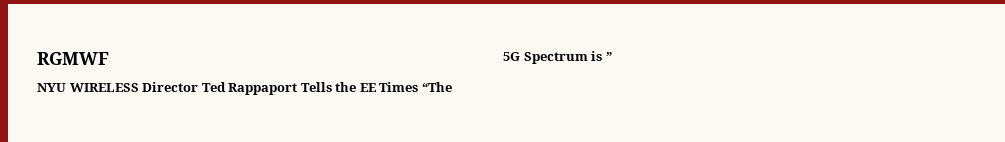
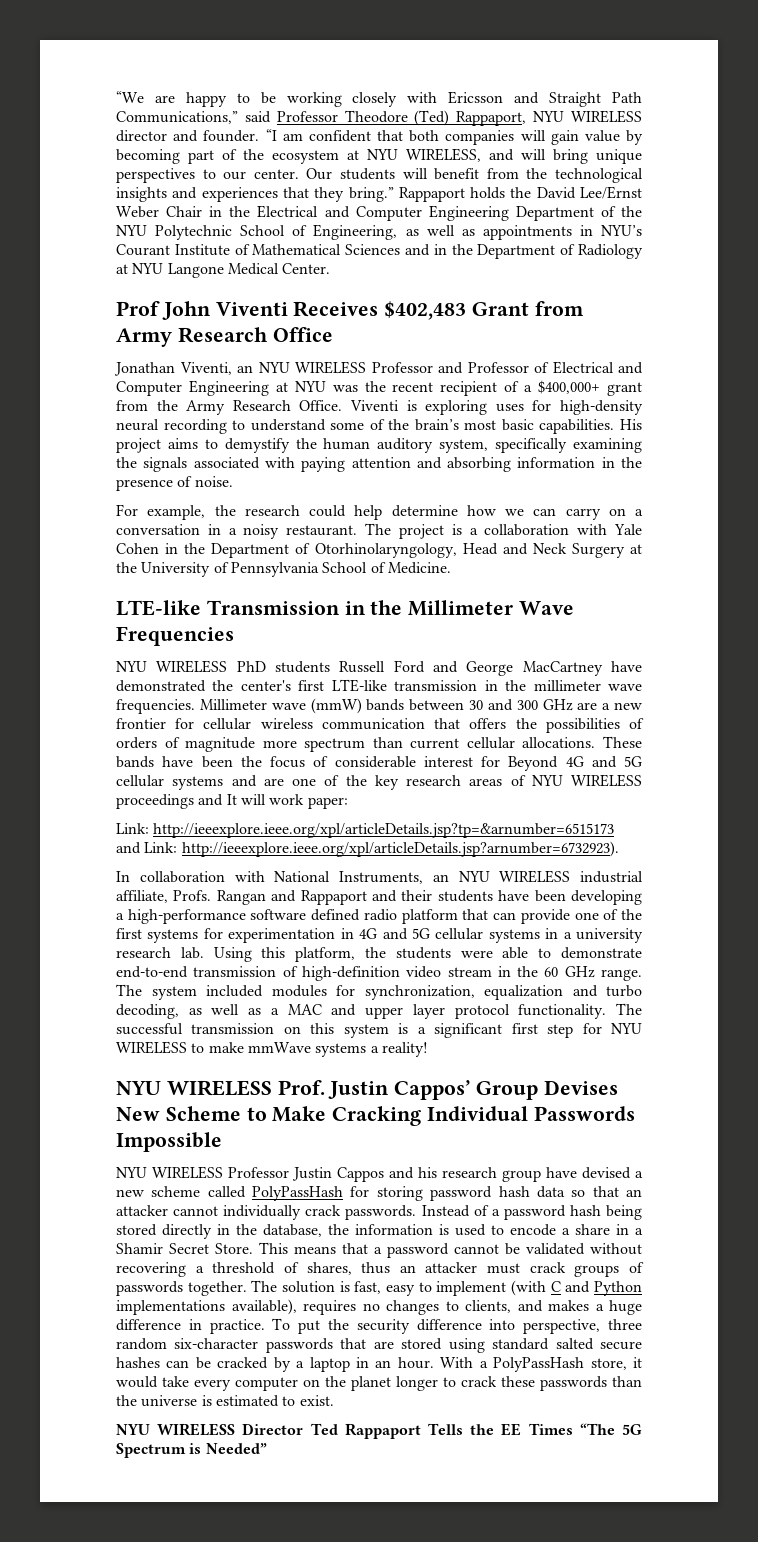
[37,52,109,65] RGMWF -> [116,91,643,107] [116,110,643,126] [116,129,644,145] [116,148,642,164] [116,168,644,183] [116,186,643,202] [116,205,642,221] [116,224,643,240] [116,244,644,259] [116,263,331,278] [116,301,584,320] [116,327,333,347] [114,361,643,376] [116,380,643,396] [116,400,644,415] [116,419,643,434] [116,438,642,453] [116,457,642,472] [116,476,233,491] [116,504,643,520] [116,523,642,539] [116,543,643,558] [116,562,451,577] [116,600,575,616] [116,626,234,646] [116,660,642,676] [116,679,643,692] [116,698,642,714] [116,718,644,733] [116,736,642,752] [116,756,642,771] [116,774,642,790] [116,794,348,809] [116,823,615,838] [116,841,619,857] [116,870,643,884] [116,890,642,905] [116,909,643,924] [116,928,643,943] [116,947,642,962] [116,966,643,981] [116,984,642,1000] [116,1003,642,1019] [116,1023,642,1038] [116,1041,428,1057] [116,1080,618,1100] [116,1106,635,1126] [116,1132,222,1152] [116,1166,643,1182] [116,1186,643,1201] [116,1205,643,1220] [116,1224,643,1239] [116,1242,642,1258] [116,1262,644,1277] [116,1280,642,1296] [116,1299,642,1315] [116,1318,643,1334] [116,1338,643,1353] [116,1357,642,1372] [116,1376,642,1391] [116,1395,334,1407] “We are happy to be working closely with Ericsson and Straight Path Communications,” said Professor Theodore (Ted) Rappaport, NYU WIRELESS director and founder. “I am confident that both companies will gain value by becoming part of the ecosystem at NYU WIRELESS, and will bring unique perspectives to our center. Our students will benefit from the technological insights and experiences that they bring.” Rappaport holds the David Lee/Ernst Weber Chair in the Electrical and Computer Engineering Department of the NYU Polytechnic School of Engineering, as well as appointments in NYU’s Courant Institute of Mathematical Sciences and in the Department of Radiology at NYU Langone Medical Center. // Prof John Viventi Receives $402,483 Grant from Army Research Office // Jonathan Viventi, an NYU WIRELESS Professor and Professor of Electrical and Computer Engineering at NYU was the recent recipient of a $400,000+ grant from the Army Research Office. Viventi is exploring uses for high-density neural recording to understand some of the brain’s most basic capabilities. His project aims to demystify the human auditory system, specifically examining the signals associated with paying attention and absorbing information in the presence of noise. // For example, the research could help determine how we can carry on a conversation in a noisy restaurant. The project is a collaboration with Yale Cohen in the Department of Otorhinolaryngology, Head and Neck Surgery at the University of Pennsylvania School of Medicine. // LTE-like Transmission in the Millimeter Wave Frequencies // NYU WIRELESS PhD students Russell Ford and George MacCartney have demonstrated the center's first LTE-like transmission in the millimeter wave frequencies. Millimeter wave (mmW) bands between 30 and 300 GHz are a new frontier for cellular wireless communication that offers the possibilities of orders of magnitude more spectrum than current cellular allocations. These bands have been the focus of considerable interest for Beyond 4G and 5G cellular systems and are one of the key research areas of NYU WIRELESS proceedings and It will work paper: // Link: http://ieeexplore.ieee.org/xpl/articleDetails.jsp?tp=&arnumber=6515173 and Link: http://ieeexplore.ieee.org/xpl/articleDetails.jsp?arnumber=6732923). // In collaboration with National Instruments, an NYU WIRELESS industrial affiliate, Profs. Rangan and Rappaport and their students have been developing a high-performance software defined radio platform that can provide one of the first systems for experimentation in 4G and 5G cellular systems in a university research lab. Using this platform, the students were able to demonstrate end-to-end transmission of high-definition video stream in the 60 GHz range. The system included modules for synchronization, equalization and turbo decoding, as well as a MAC and upper layer protocol functionality. The successful transmission on this system is a significant first step for NYU WIRELESS to make mmWave systems a reality! // NYU WIRELESS Prof. Justin Cappos’ Group Devises New Scheme to Make Cracking Individual Passwords Impossible // NYU WIRELESS Professor Justin Cappos and his research group have devised a new scheme called PolyPassHash for storing password hash data so that an attacker cannot individually crack passwords. Instead of a password hash being stored directly in the database, the information is used to encode a share in a Shamir Secret Store. This means that a password cannot be validated without recovering a threshold of shares, thus an attacker must crack groups of passwords together. The solution is fast, easy to implement (with C and Python implementations available), requires no changes to clients, and makes a huge difference in practice. To put the security difference into perspective, three random six-character passwords that are stored using standard salted secure hashes can be cracked by a laptop in an hour. With a PolyPassHash store, it would take every computer on the planet longer to crack these passwords than the universe is estimated to exist.
[605,52,612,61] ” -> [205,1443,267,1454] Needed”

